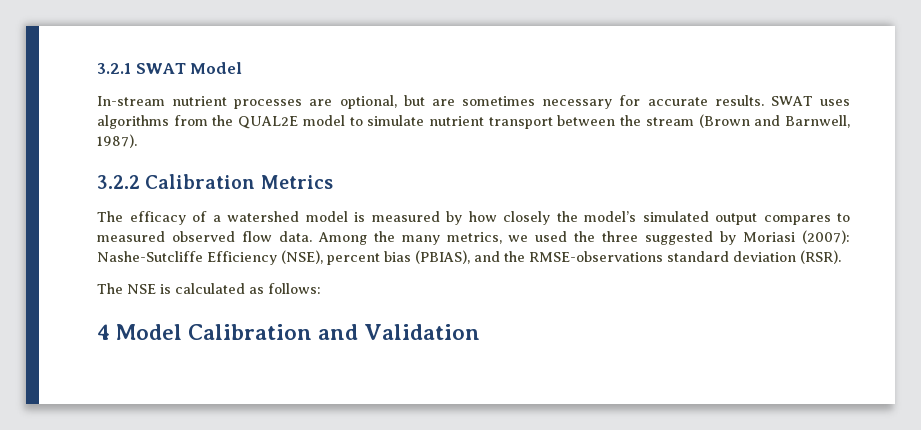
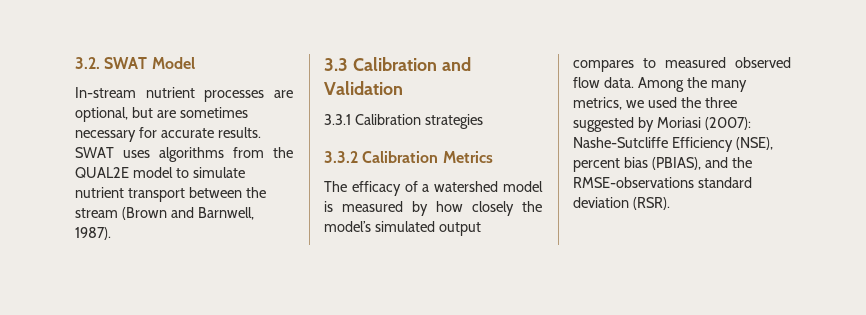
[97,63,131,74] 3.2.1 -> [75,57,100,69] 3.2.
[97,175,140,189] 3.2.2 -> [324,57,471,71] [324,81,403,95] [324,114,483,129] [324,151,358,163] 3.3 Calibration and Validation // 3.3.1 Calibration strategies // 3.3.2
[97,283,321,294] [97,324,481,340] // The NSE is calculated as follows: // 4 Model Calibration and Validation -> (670, 203) none

